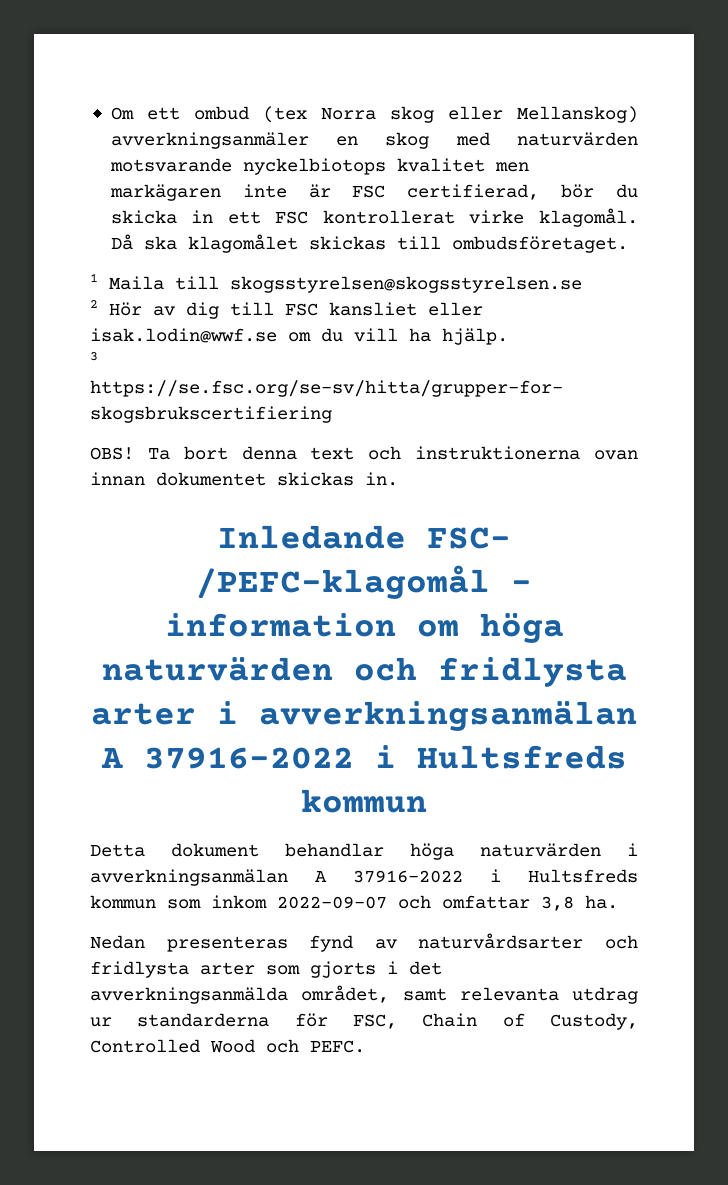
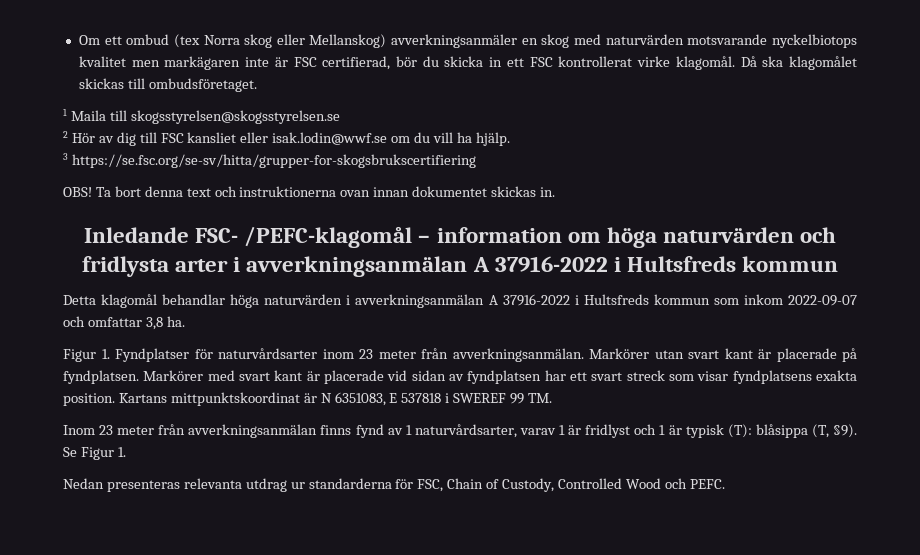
[171,843,259,857] dokument -> [101,294,158,308] klagomål
[90,933,638,952] [90,961,442,978] [90,985,447,1004] Nedan presenteras fynd av naturvårdsarter och fridlysta arter som gjorts i det avverkningsanmälda området, samt -> [63,348,857,362] [63,370,858,384] [63,392,553,406] [63,424,857,438] [63,447,126,460] [63,478,180,492] Figur 1. Fyndplatser för naturvårdsarter inom 23 meter från avverkningsanmälan. Markörer utan svart kant är placerade på fyndplatsen. Markörer med svart kant är placerade vid sidan av fyndplatsen har ett svart streck som visar fyndplatsens exakta position. Kartans mittpunktskoordinat är N 6351083, E 537818 i SWEREF 99 TM. // Inom 23 meter från avverkningsanmälan finns fynd av 1 naturvårdsarter, varav 1 är fridlyst och 1 är typisk (T): blåsippa (T, §9). Se Figur 1. // Nedan presenteras

